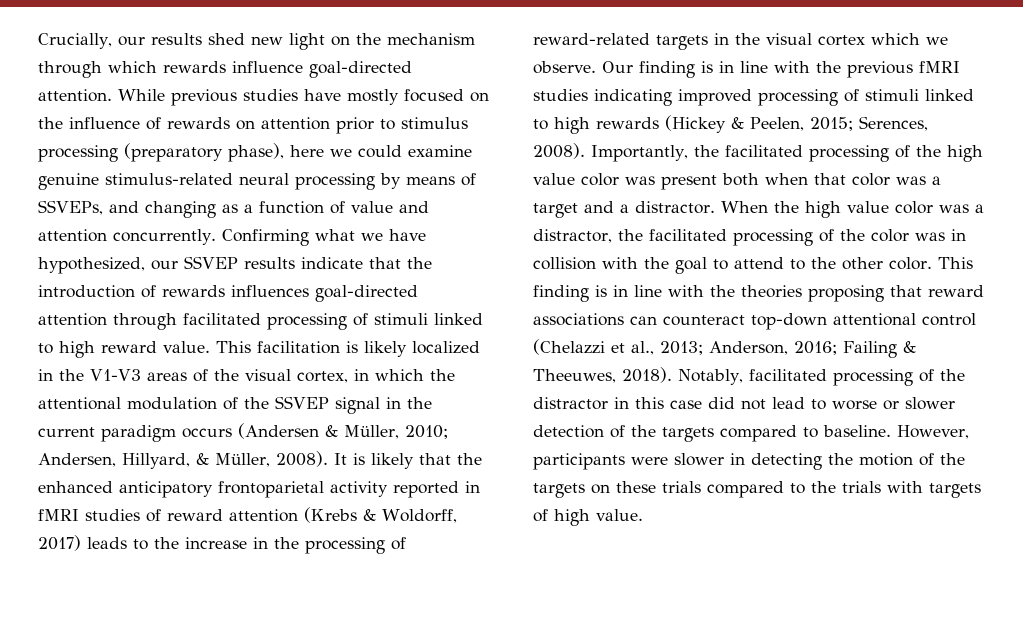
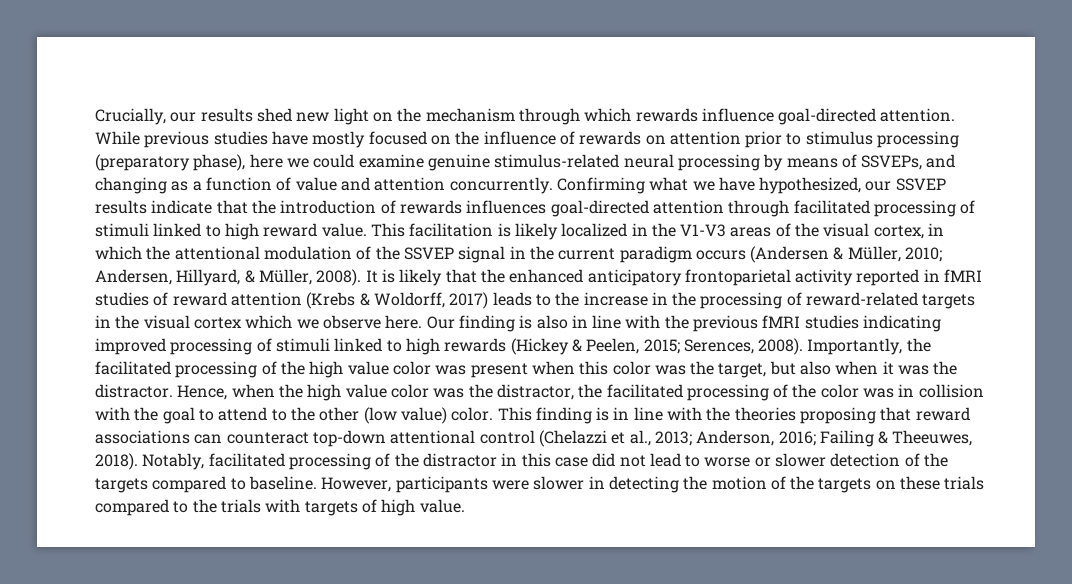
[533,61,596,74] observe. -> [322,315,423,329] observe here.
(713, 67) none -> [536,315,568,329] also
[722,173,941,186] [533,201,984,218] both when that color was a target and a distractor. When the high value color was a -> [531,361,958,378] [95,384,493,401] when this color was the target, but also when it was the distractor. Hence, when the high value color was the
(883, 263) none -> [363,407,447,424] (low value)

